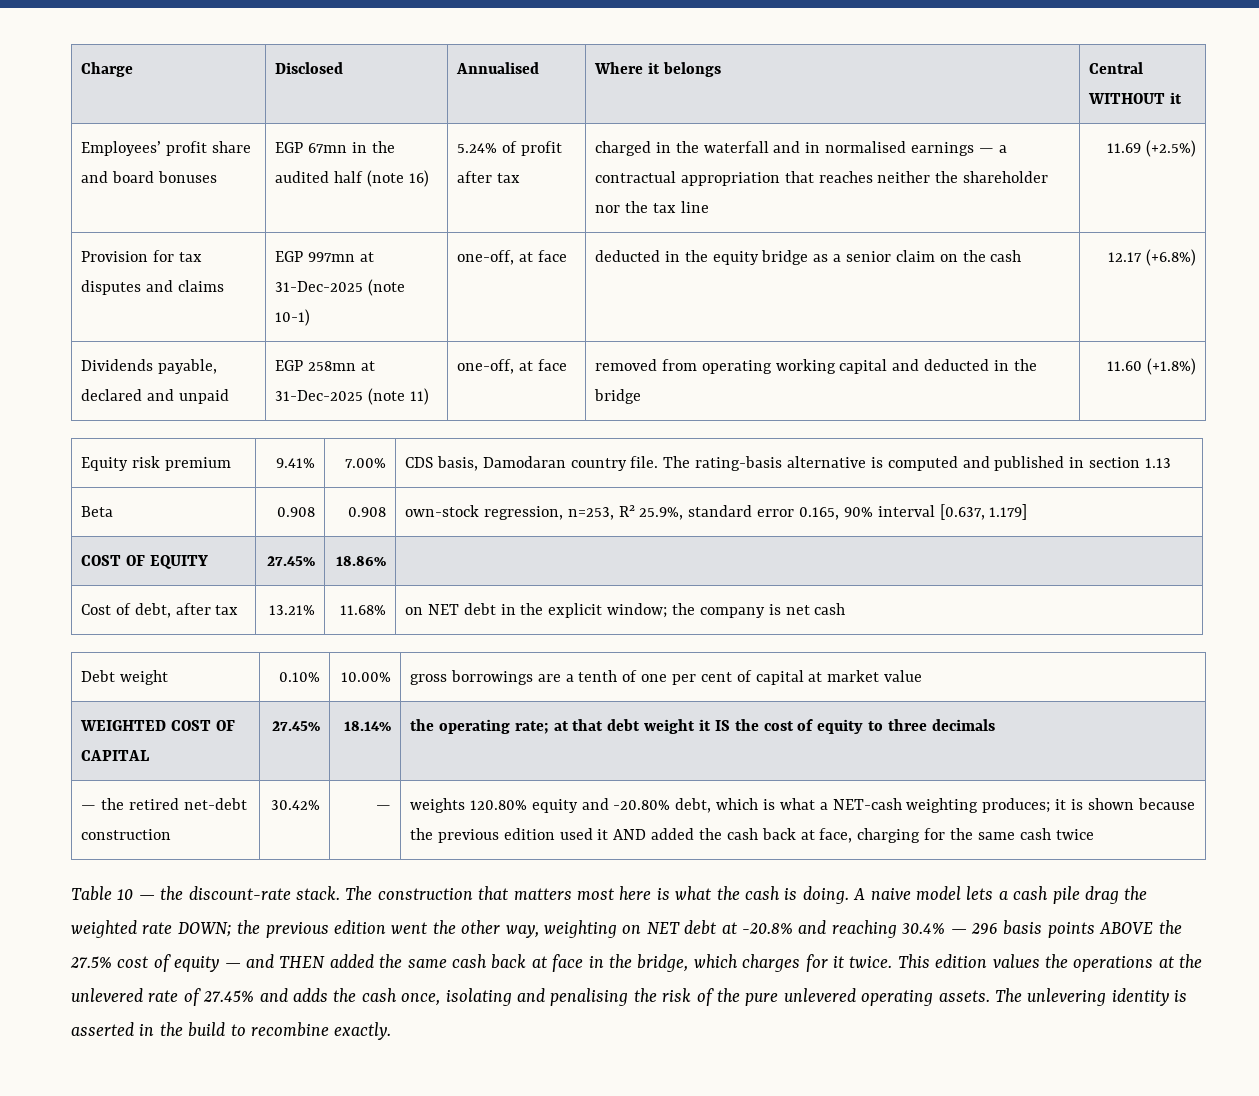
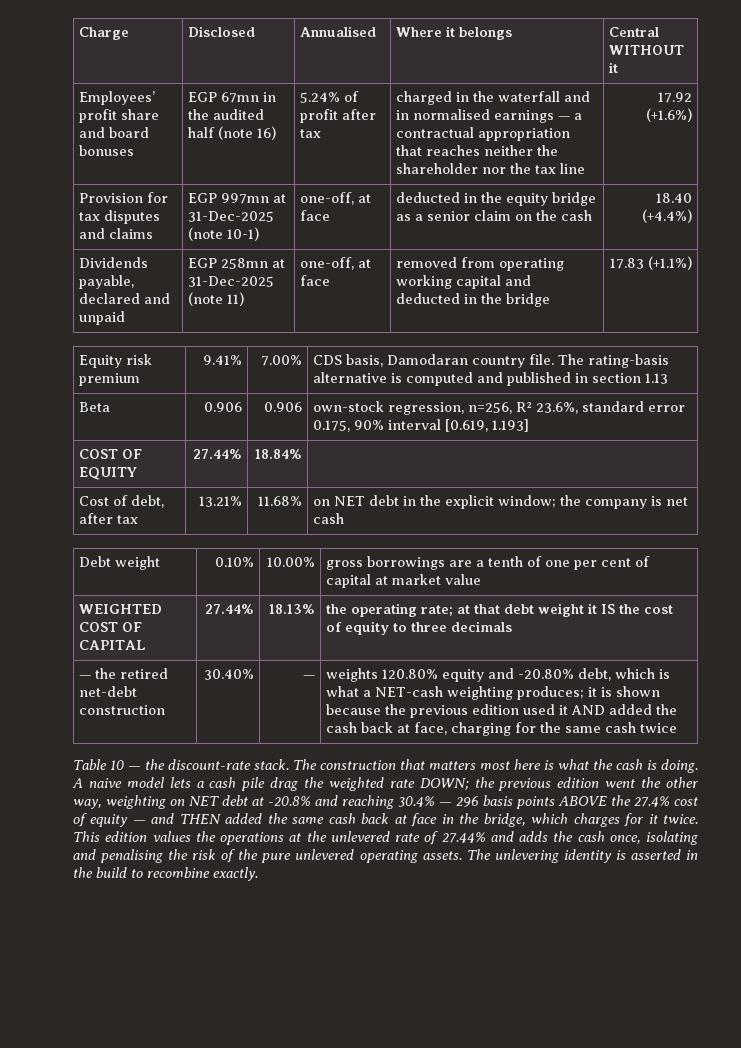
[1107,140,1197,157] 11.69 (+2.5%) -> [657,92,692,103] [645,108,692,122] 17.92 (+1.6%)
[1108,249,1197,266] 12.17 (+6.8%) -> [655,193,692,203] [641,209,692,223] 18.40 (+4.4%)
[1107,358,1197,375] 11.60 (+1.8%) -> [609,256,692,270] 17.83 (+1.1%)
[277,507,316,517] [348,507,387,517] 0.908 | 0.908 -> [203,402,242,412] [263,402,302,412] 0.906 | 0.906
[567,505,684,520] n=253, R² 25.9%, -> [468,402,579,414] n=256, R² 23.6%,
[798,507,839,520] 0.165, -> [313,420,351,432] 0.175,
[939,504,1028,520] [0.637, 1.179] -> [445,419,530,432] [0.619, 1.193]
[267,556,316,566] [336,556,387,566] 27.45% | 18.86% -> [192,449,242,459] [254,449,302,459] 27.44% | 18.84%
[272,721,321,731] [344,721,392,731] 27.45% | 18.14% -> [204,604,254,614] [268,604,315,614] 27.44% | 18.13%
[271,800,321,810] 30.42% -> [203,669,254,680] 30.40%
[70,956,112,968] 27.5% -> [634,796,670,807] 27.4%
[203,990,255,1002] 27.45% -> [441,832,486,843] 27.44%

